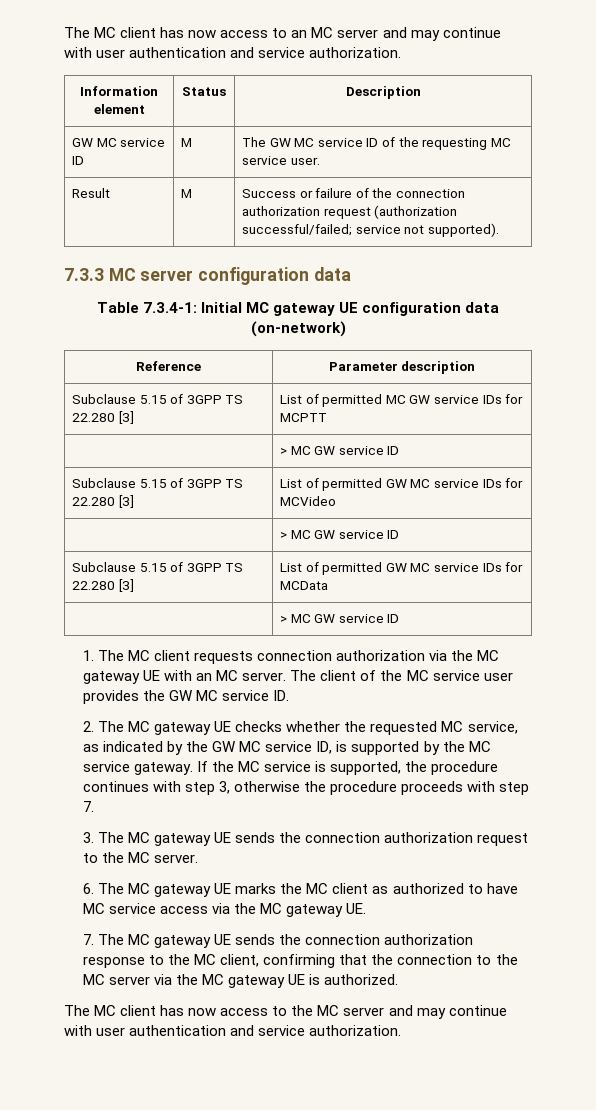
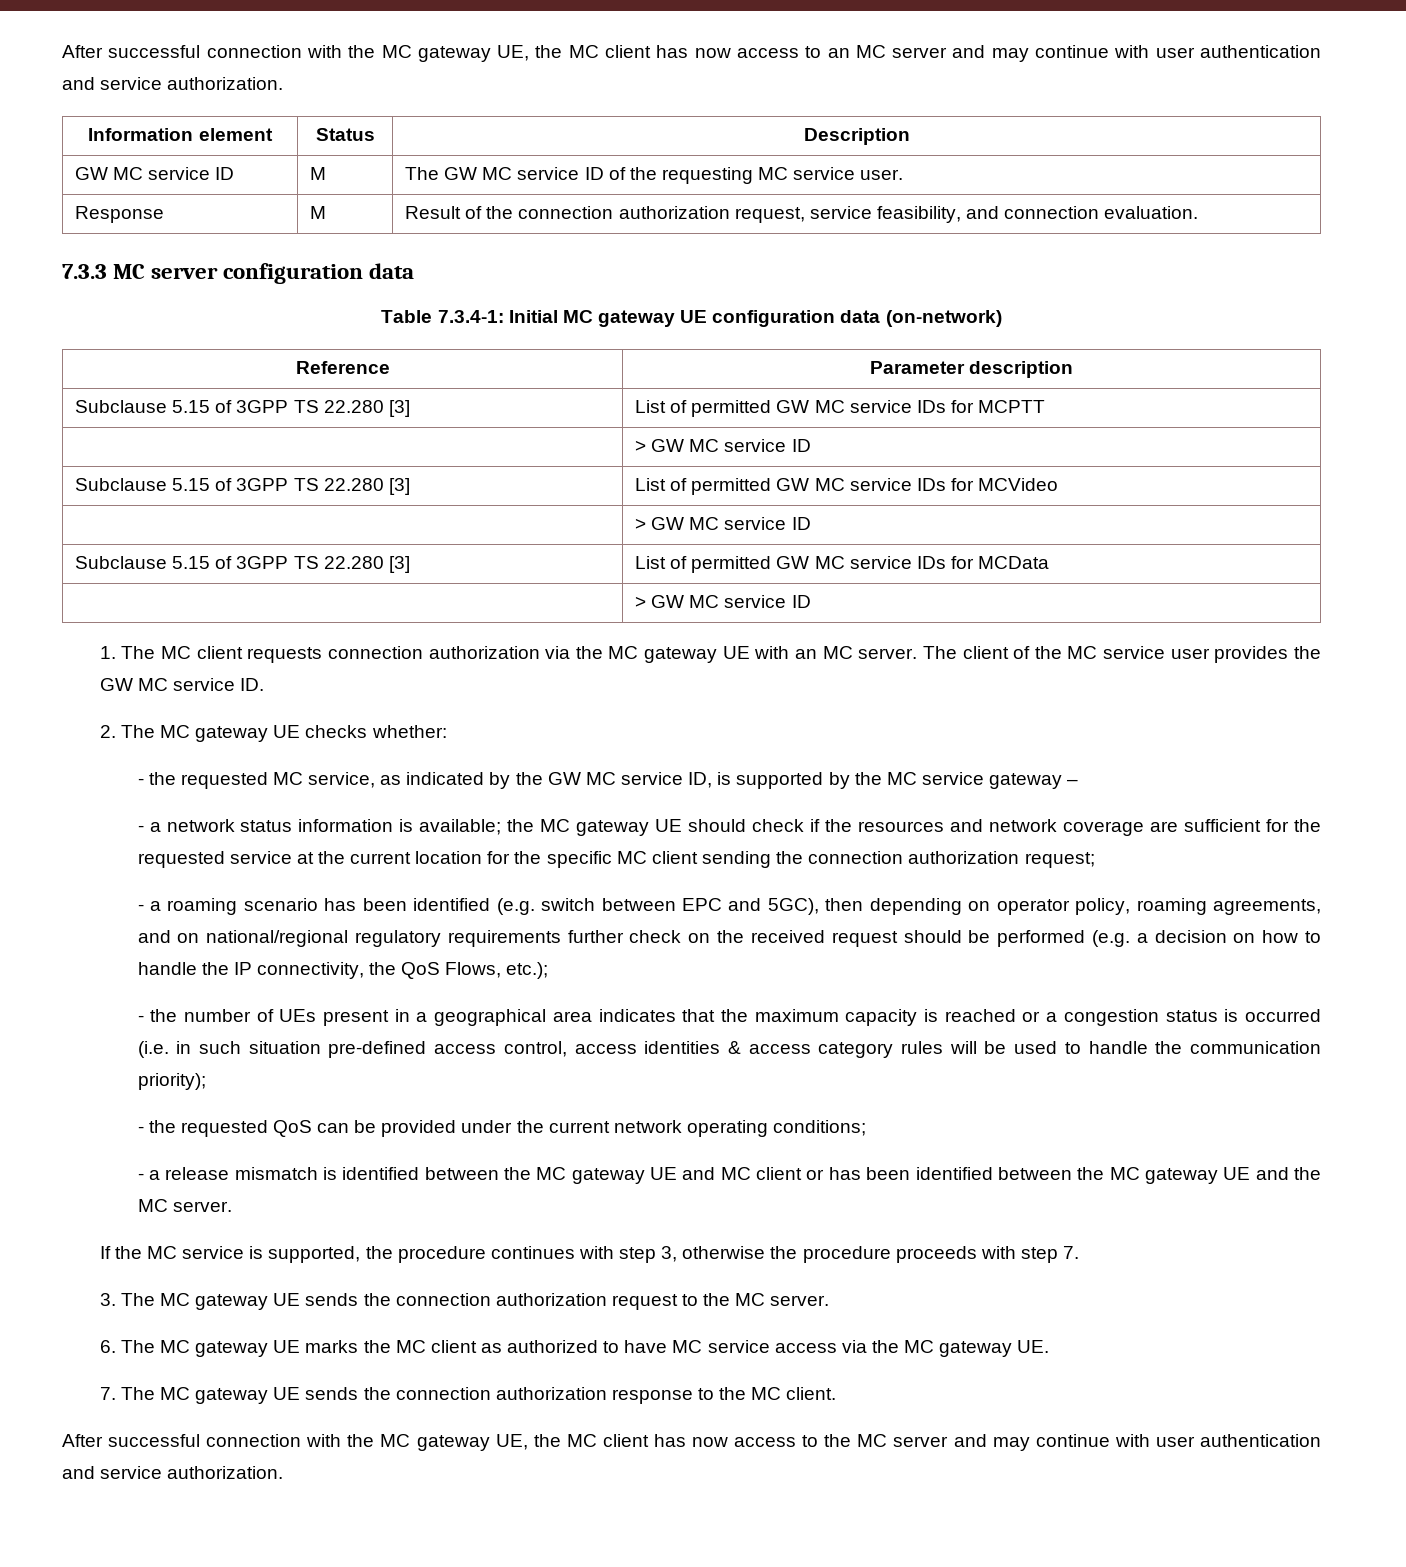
[64,27,90,38] The -> [62,45,563,62] After successful connection with the MC gateway UE, the
[71,188,110,198] [180,189,192,198] [241,188,353,198] Result | M | Success or failure -> [75,206,165,223] [310,206,327,219] [405,206,462,219] Response | M | Result
[323,205,458,219] [241,223,499,237] request (authorization successful/failed; service not supported). -> [734,206,1199,223] request, service feasibility, and connection evaluation.
[385,395,431,404] MC GW -> [776,400,845,413] GW MC
[290,446,336,455] MC GW -> [651,439,720,452] GW MC
[290,530,336,539] MC GW -> [651,517,720,530] GW MC
[290,614,336,623] MC GW -> [651,595,720,608] GW MC
[286,721,341,732] whether -> [371,725,447,738] [137,778,144,785] whether: // -
[134,762,194,775] gateway. -> [989,773,1079,789] [137,819,1322,836] [137,851,1095,868] [137,898,1321,915] [137,930,1321,947] [137,962,549,979] [137,1009,1321,1026] [137,1041,1322,1058] [137,1073,206,1090] [137,1120,867,1137] [137,1167,1321,1184] [137,1199,232,1212] gateway – // - a network status information is available; the MC gateway UE should check if the resources and network coverage are sufficient for the requested service at the current location for the specific MC client sending the connection authorization request; // - a roaming scenario has been identified (e.g. switch between EPC and 5GC), then depending on operator policy, roaming agreements, and on national/regional regulatory requirements further check on the received request should be performed (e.g. a decision on how to handle the IP connectivity, the QoS Flows, etc.); // - the number of UEs present in a geographical area indicates that the maximum capacity is reached or a congestion status is occurred (i.e. in such situation pre-defined access control, access identities & access category rules will be used to handle the communication priority); // - the requested QoS can be provided under the current network operating conditions; // - a release mismatch is identified between the MC gateway UE and MC client or has been identified between the MC gateway UE and the MC server. //
[220,954,518,968] [83,974,399,988] [64,1005,90,1016] client, confirming that the connection to the MC server via the MC gateway UE is authorized. // The -> [786,1387,837,1400] [62,1434,561,1451] client. // After successful connection with the MC gateway UE, the

